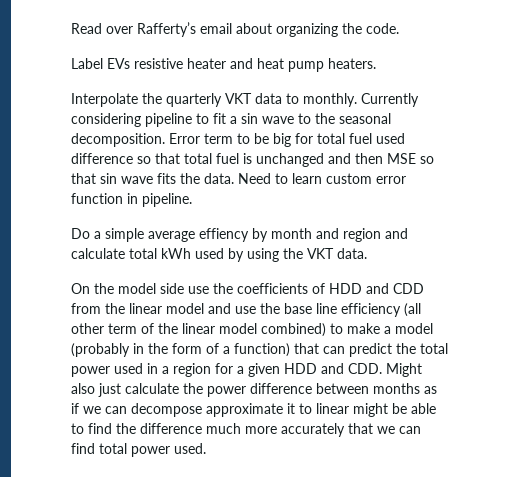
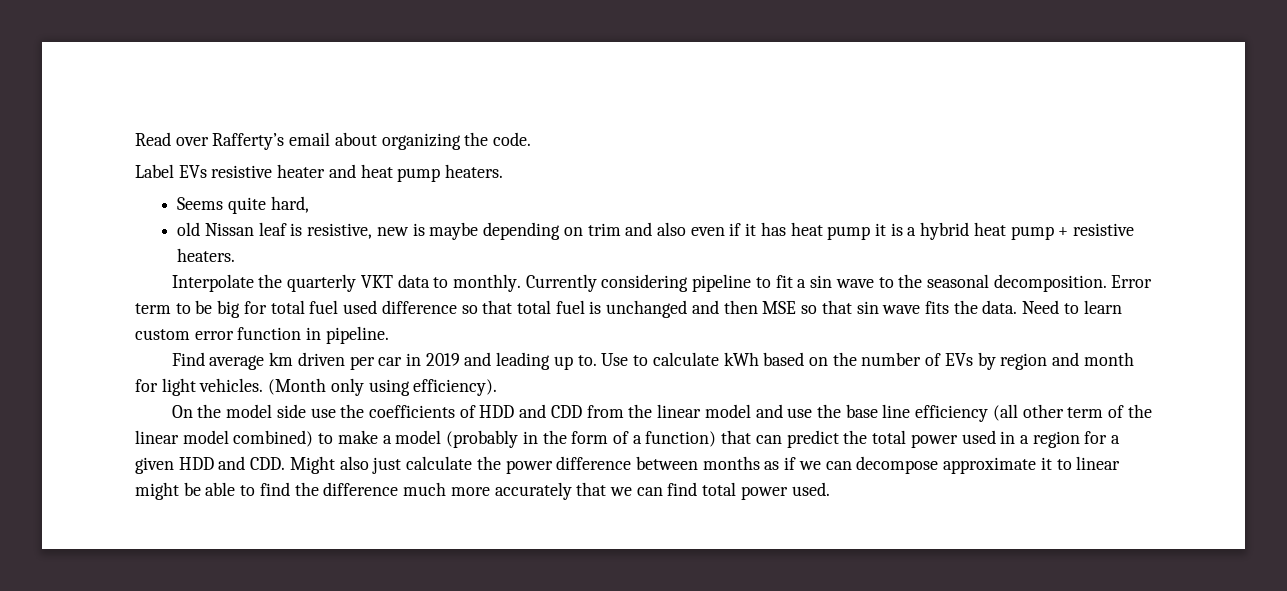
(376, 63) none -> [177,196,309,214] [177,222,1135,240] [177,248,236,262] // Seems quite hard, // old Nissan leaf is resistive, new is maybe depending on trim and also even if it has heat pump it is a hybrid heat pump + resistive heaters.
[71,228,408,242] [71,248,367,262] Do a simple average effiency by month and region and calculate total kWh used by using the VKT data. -> [171,352,1134,370] [135,378,498,396] Find average km driven per car in 2019 and leading up to. Use to calculate kWh based on the number of EVs by region and month for light vehicles. (Month only using efficiency).

